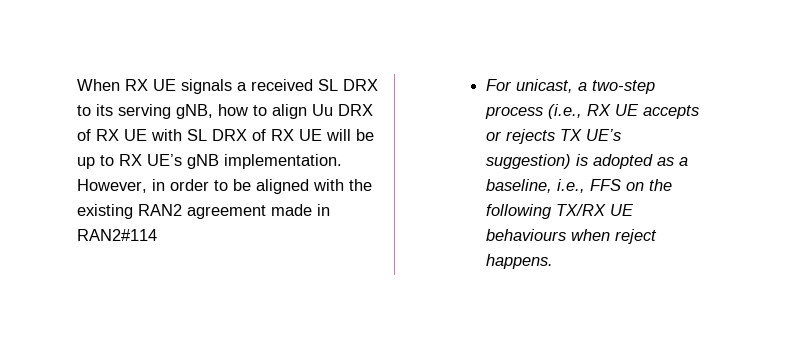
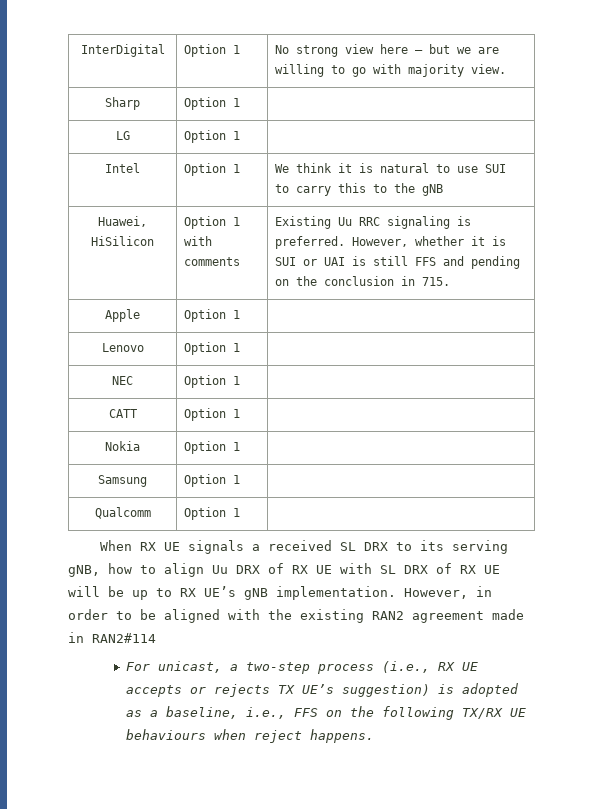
(77, 85) none -> [80,44,165,57] [184,44,241,57] [275,44,500,57] [275,64,507,77] [105,97,140,110] [184,97,241,110] [115,131,130,140] [184,130,241,143] [105,163,140,173] [184,163,241,176] [275,163,507,173] [275,183,444,196] [98,216,147,227] [91,236,154,246] [184,216,241,229] [184,236,213,246] [184,257,241,266] [275,216,472,229] [275,236,507,249] [275,256,521,269] [275,276,451,286] [105,309,140,322] [184,309,241,322] [101,343,144,352] [184,342,241,355] [112,376,133,385] [184,375,241,388] [108,409,137,418] [184,408,241,421] [105,441,140,451] [184,441,241,454] [98,475,147,487] [184,474,241,487] [94,507,151,519] [184,507,241,520] InterDigital | Option 1 | No strong view here – but we are willing to go with majority view. // Sharp | Option 1 | // LG | Option 1 | // Intel | Option 1 | We think it is natural to use SUI to carry this to the gNB // Huawei, HiSilicon | Option 1 with comments | Existing Uu RRC signaling is preferred. However, whether it is SUI or UAI is still FFS and pending on the conclusion in 715. // Apple | Option 1 | // Lenovo | Option 1 | // NEC | Option 1 | // CATT | Option 1 | // Nokia | Option 1 | // Samsung | Option 1 | // Qualcomm | Option 1 | //

